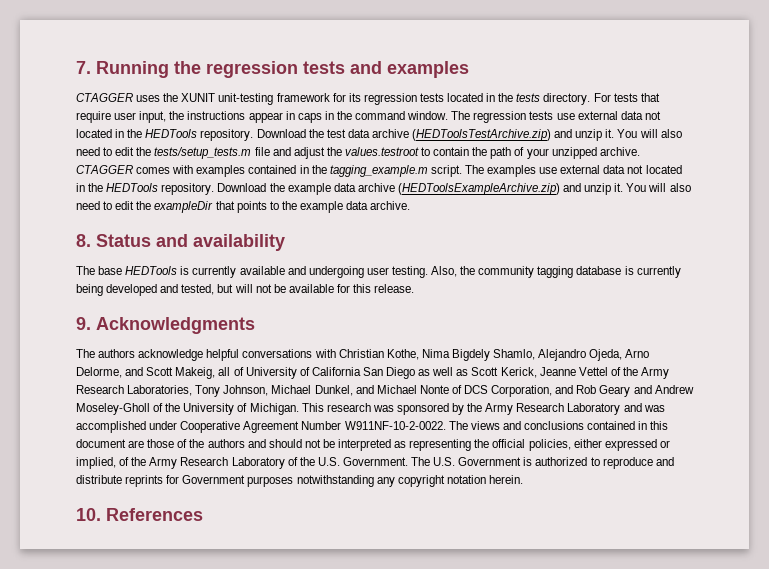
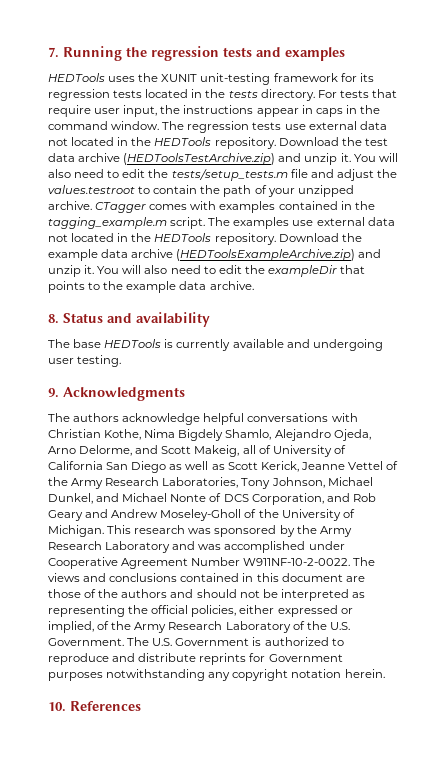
[76,93,133,102] CTAGGER -> [48,73,105,82] HEDTools
[76,165,133,174] CTAGGER -> [95,202,147,213] CTagger
[431,266,681,278] [76,284,415,296] Also, the community tagging database is currently being developed and tested, but will not be available for this release. -> (122, 361) none

